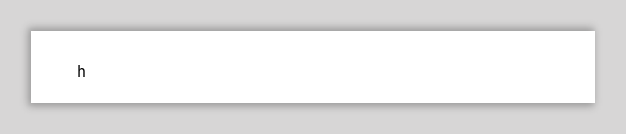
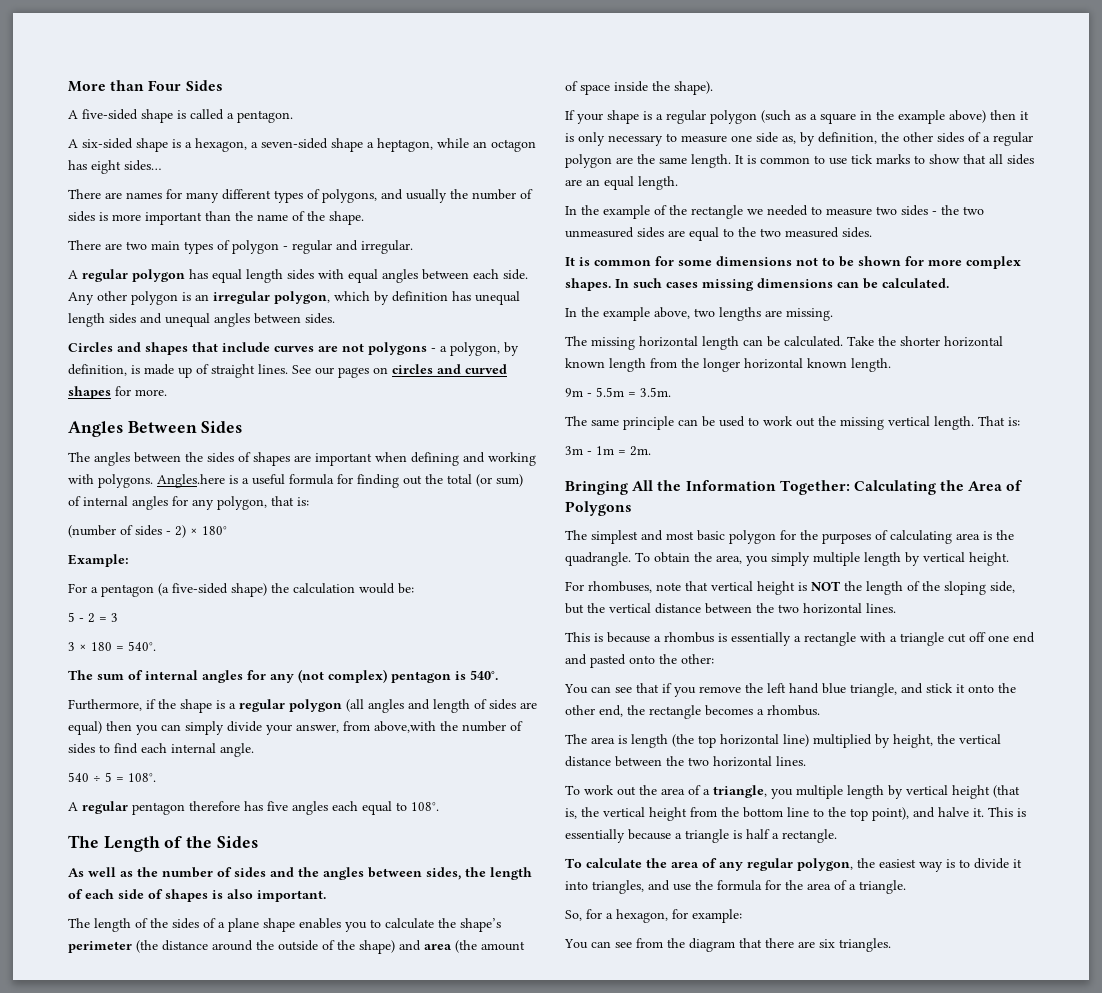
[77,65,86,77] h -> [68,80,223,92] [68,109,293,123] [68,138,536,152] [68,160,161,174] [68,189,533,203] [68,211,364,225] [68,240,413,254] [68,269,528,283] [68,291,520,305] [68,313,335,327] [68,342,519,356] [68,364,507,378] [68,386,167,399] [68,421,243,437] [68,452,536,466] [68,474,523,488] [68,496,309,510] [68,525,227,538] [68,554,129,567] [68,583,414,597] [68,612,118,623] [68,641,156,651] [68,669,498,683] [68,699,537,713] [68,721,523,735] [68,743,254,757] [68,772,156,782] [68,801,439,815] [68,835,258,852] [68,867,532,880] [68,889,326,902] [68,918,501,932] [68,940,525,954] [565,81,713,95] [565,110,1029,124] [565,132,1033,146] [565,154,1034,168] [565,176,678,190] [565,205,984,219] [565,227,872,241] [565,256,1021,269] [565,278,949,291] [565,307,833,321] [565,336,1003,350] [565,358,891,372] [565,387,671,397] [565,416,1020,430] [565,446,651,456] [565,480,1023,495] [565,501,632,516] [565,530,1014,544] [565,552,1009,566] [565,581,1015,595] [565,603,896,614] [565,632,1035,646] [565,654,714,668] [564,683,1016,697] [565,705,820,719] [565,734,1001,748] [565,756,806,767] [565,785,1020,799] [565,807,1026,821] [565,829,837,843] [565,858,1022,872] [565,880,906,894] [565,909,742,923] [564,938,891,952] More than Four Sides // A five-sided shape is called a pentagon. // A six-sided shape is a hexagon, a seven-sided shape a heptagon, while an octagon has eight sides… // There are names for many different types of polygons, and usually the number of sides is more important than the name of the shape. // There are two main types of polygon - regular and irregular. // A regular polygon has equal length sides with equal angles between each side. Any other polygon is an irregular polygon, which by definition has unequal length sides and unequal angles between sides. // Circles and shapes that include curves are not polygons - a polygon, by definition, is made up of straight lines. See our pages on circles and curved shapes for more. // Angles Between Sides // The angles between the sides of shapes are important when defining and working with polygons. Angles.here is a useful formula for finding out the total (or sum) of internal angles for any polygon, that is: // (number of sides - 2) × 180° // Example: // For a pentagon (a five-sided shape) the calculation would be: // 5 - 2 = 3 // 3 × 180 = 540°. // The sum of internal angles for any (not complex) pentagon is 540°. // Furthermore, if the shape is a regular polygon (all angles and length of sides are equal) then you can simply divide your answer, from above,with the number of sides to find each internal angle. // 540 ÷ 5 = 108°. // A regular pentagon therefore has five angles each equal to 108°. // The Length of the Sides // As well as the number of sides and the angles between sides, the length of each side of shapes is also important. // The length of the sides of a plane shape enables you to calculate the shape’s perimeter (the distance around the outside of the shape) and area (the amount of space inside the shape). // If your shape is a regular polygon (such as a square in the example above) then it is only necessary to measure one side as, by definition, the other sides of a regular polygon are the same length. It is common to use tick marks to show that all sides are an equal length. // In the example of the rectangle we needed to measure two sides - the two unmeasured sides are equal to the two measured sides. // It is common for some dimensions not to be shown for more complex shapes. In such cases missing dimensions can be calculated. // In the example above, two lengths are missing. // The missing horizontal length can be calculated. Take the shorter horizontal known length from the longer horizontal known length. // 9m - 5.5m = 3.5m. // The same principle can be used to work out the missing vertical length. That is: // 3m - 1m = 2m. // Bringing All the Information Together: Calculating the Area of Polygons // The simplest and most basic polygon for the purposes of calculating area is the quadrangle. To obtain the area, you simply multiple length by vertical height. // For rhombuses, note that vertical height is NOT the length of the sloping side, but the vertical distance between the two horizontal lines. // This is because a rhombus is essentially a rectangle with a triangle cut off one end and pasted onto the other: // You can see that if you remove the left hand blue triangle, and stick it onto the other end, the rectangle becomes a rhombus. // The area is length (the top horizontal line) multiplied by height, the vertical distance between the two horizontal lines. // To work out the area of a triangle, you multiple length by vertical height (that is, the vertical height from the bottom line to the top point), and halve it. This is essentially because a triangle is half a rectangle. // To calculate the area of any regular polygon, the easiest way is to divide it into triangles, and use the formula for the area of a triangle. // So, for a hexagon, for example: // You can see from the diagram that there are six triangles.

